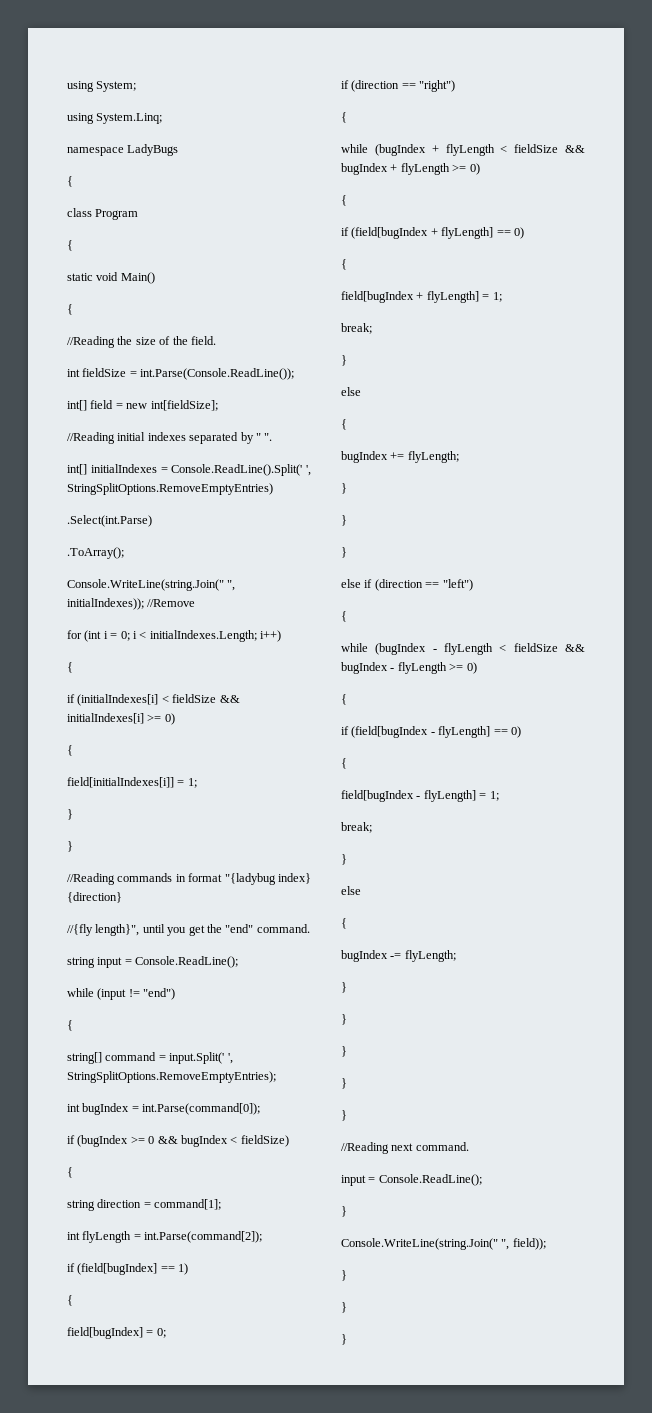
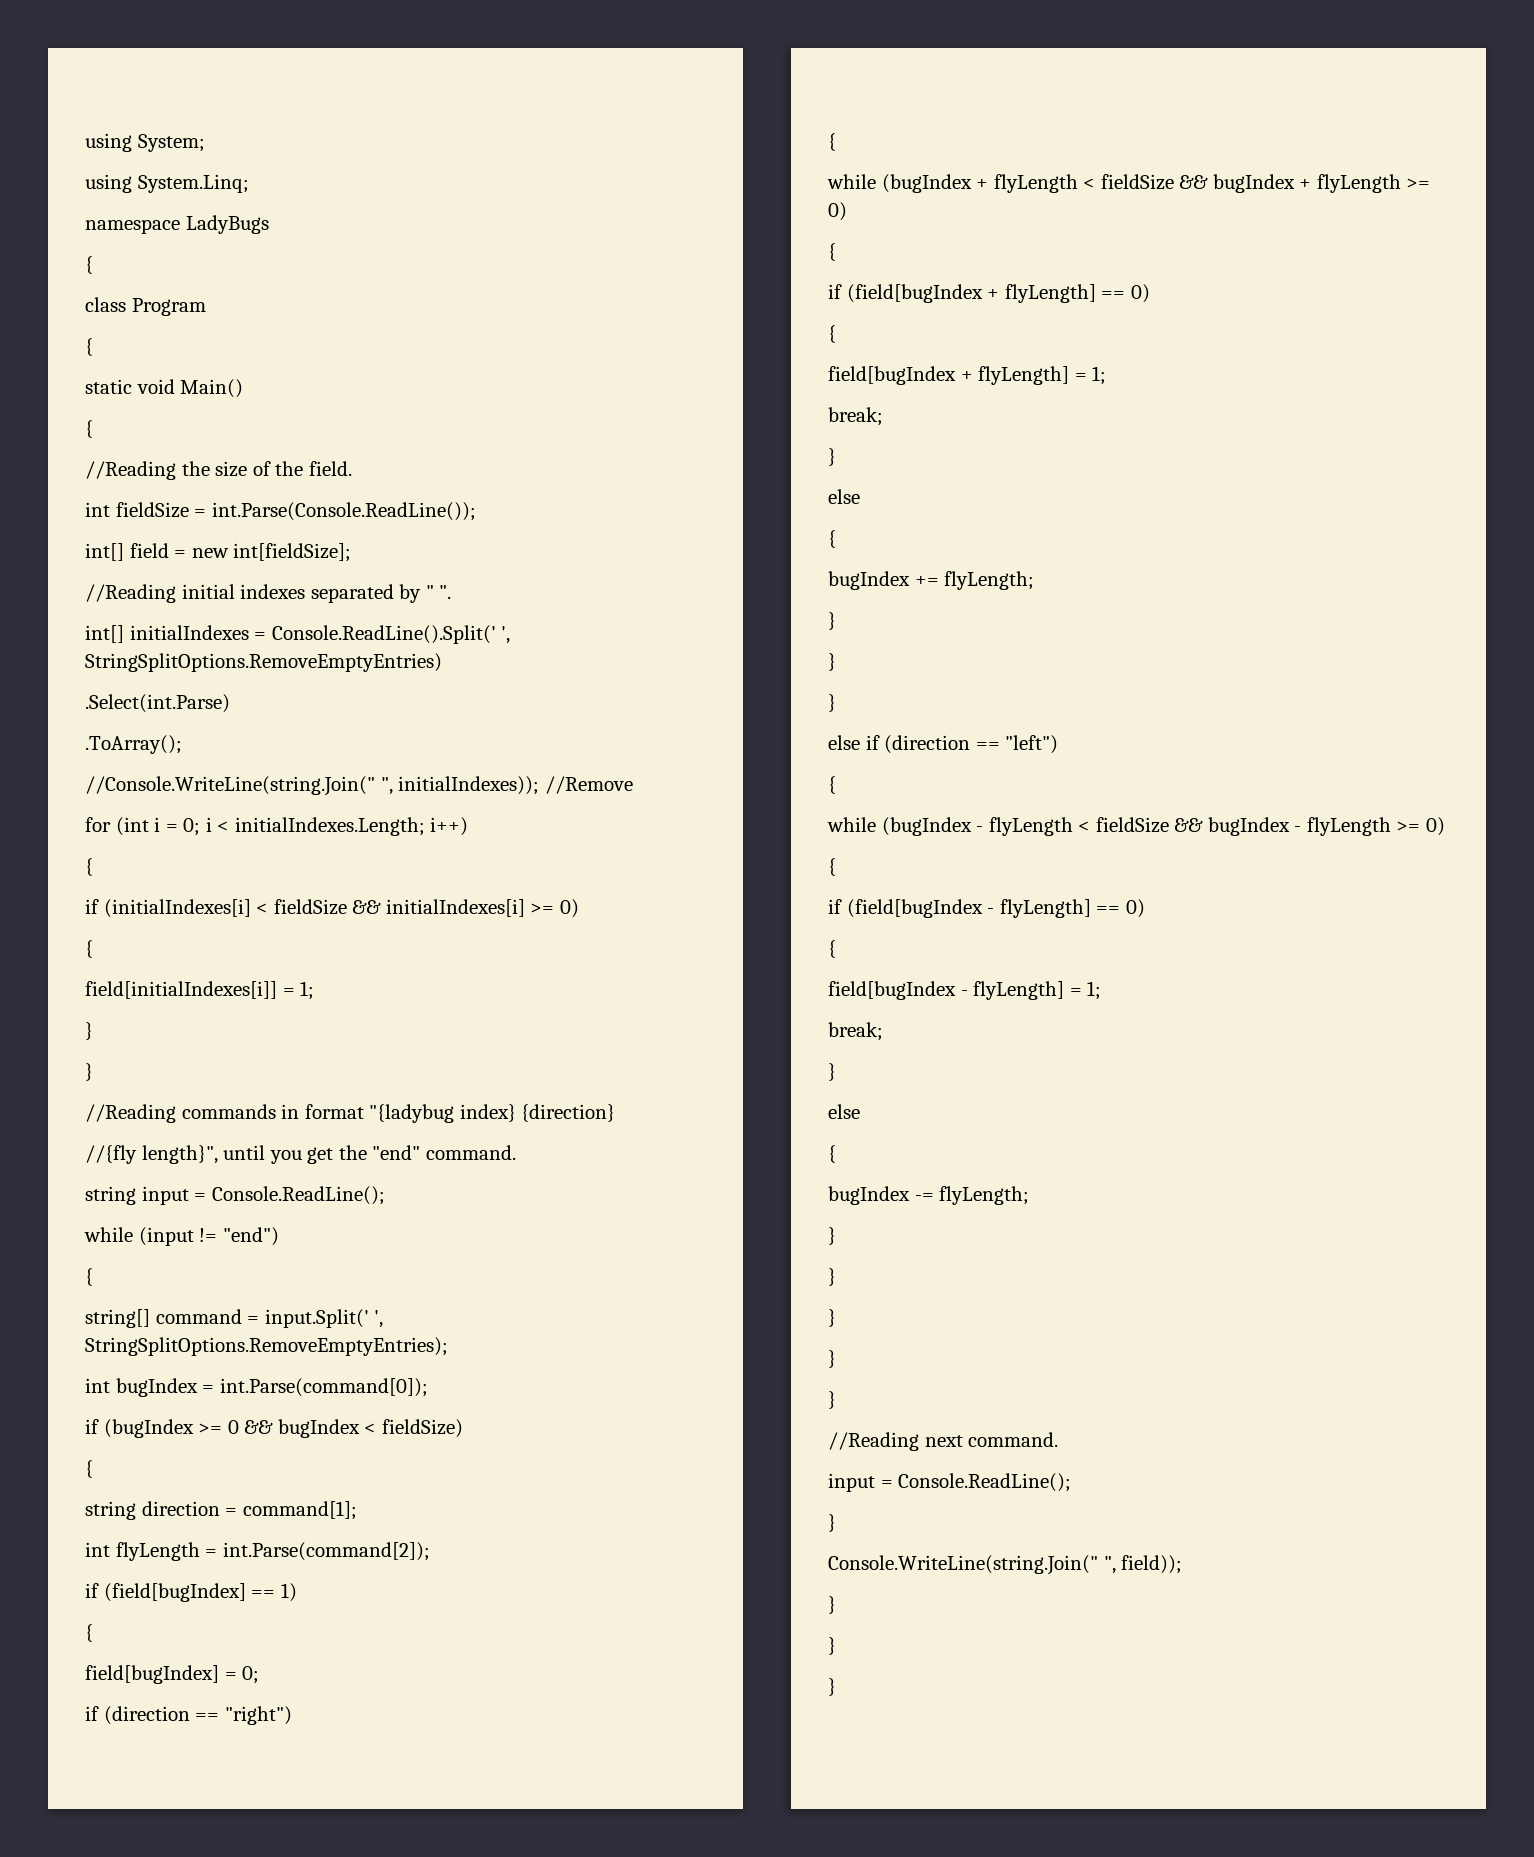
[67,579,224,591] Console.WriteLine(string.Join(" -> [85,776,375,796] //Console.WriteLine(string.Join("

